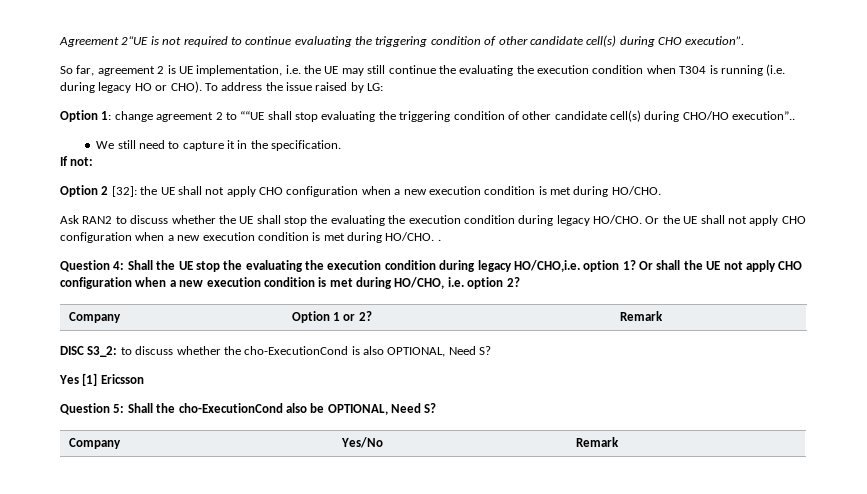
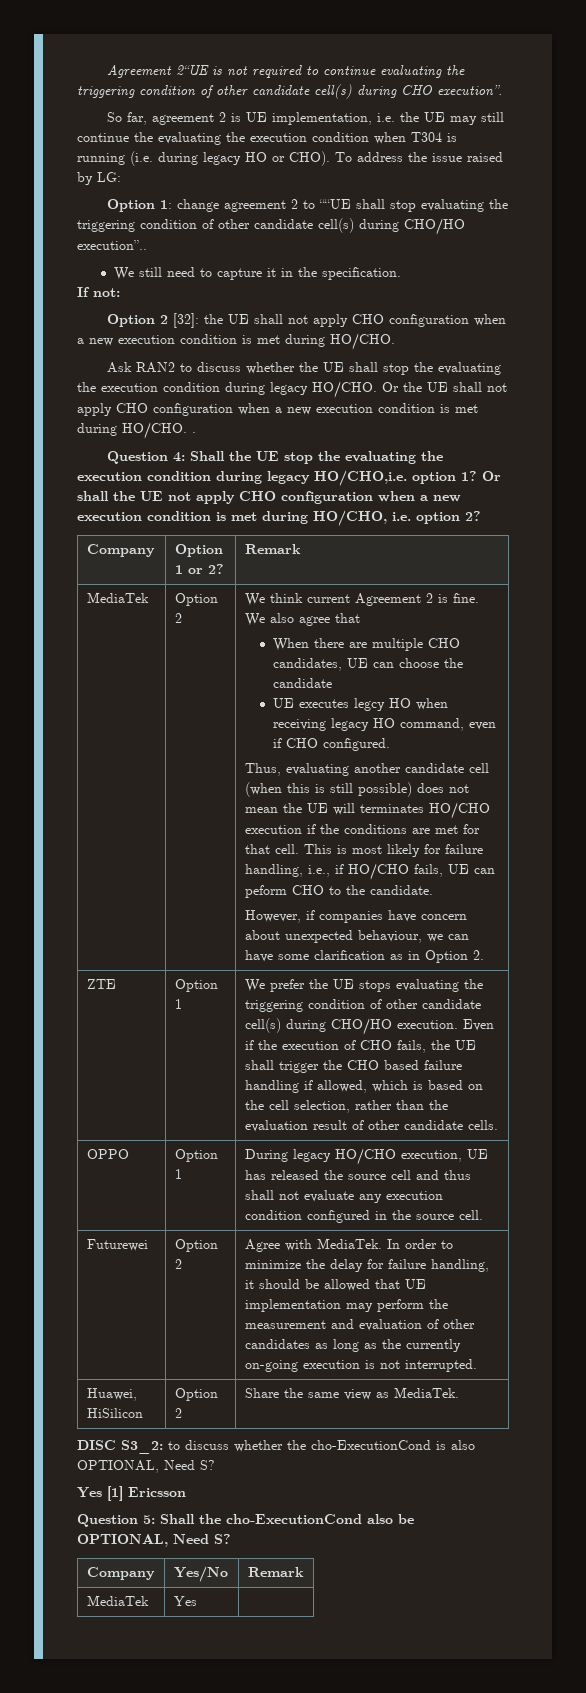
(663, 316) none -> [86,592,149,603] [174,593,218,606] [174,613,182,623] [244,593,479,606] [244,613,360,626] [272,638,460,651] [272,658,463,671] [272,678,332,688] [272,698,448,711] [272,718,496,731] [272,738,390,751] [244,763,489,776] [244,782,469,797] [244,802,490,819] [244,824,480,834] [244,844,483,857] [244,863,495,880] [244,885,433,898] [244,910,467,923] [244,930,469,943] [244,950,484,963] [86,979,116,989] [174,979,218,992] [174,999,182,1009] [244,979,483,992] [244,999,481,1012] [244,1018,494,1035] [244,1040,476,1053] [244,1060,462,1073] [244,1080,483,1093] [244,1100,448,1113] [244,1120,498,1132] [86,1149,129,1159] [174,1149,218,1162] [174,1169,182,1179] [244,1148,488,1165] [244,1170,471,1180] [244,1190,443,1203] [244,1210,483,1223] [86,1239,148,1251] [174,1239,218,1252] [174,1259,182,1269] [244,1238,453,1252] [244,1259,489,1272] [244,1279,426,1291] [244,1299,448,1312] [244,1319,475,1331] [244,1339,461,1352] [244,1359,477,1372] [86,1388,137,1401] [86,1408,143,1418] [174,1388,218,1401] [174,1408,182,1418] [244,1387,459,1400] // MediaTek | Option 2 | We think current Agreement 2 is fine. We also agree that // When there are multiple CHO candidates, UE can choose the candidate // UE executes legcy HO when receiving legacy HO command, even if CHO configured. // Thus, evaluating another candidate cell (when this is still possible) does not mean the UE will terminates HO/CHO execution if the conditions are met for that cell. This is most likely for failure handling, i.e., if HO/CHO fails, UE can peform CHO to the candidate. // However, if companies have concern about unexpected behaviour, we can have some clarification as in Option 2. // ZTE | Option 1 | We prefer the UE stops evaluating the triggering condition of other candidate cell(s) during CHO/HO execution. Even if the execution of CHO fails, the UE shall trigger the CHO based failure handling if allowed, which is based on the cell selection, rather than the evaluation result of other candidate cells. // OPPO | Option 1 | During legacy HO/CHO execution, UE has released the source cell and thus shall not evaluate any execution condition configured in the source cell. // Futurewei | Option 2 | Agree with MediaTek. In order to minimize the delay for failure handling, it should be allowed that UE implementation may perform the measurement and evaluation of other candidates as long as the currently on-going execution is not interrupted. // Huawei, HiSilicon | Option 2 | Share the same view as MediaTek.
(619, 442) none -> [86,1595,149,1606] [173,1596,197,1606] // MediaTek | Yes |

